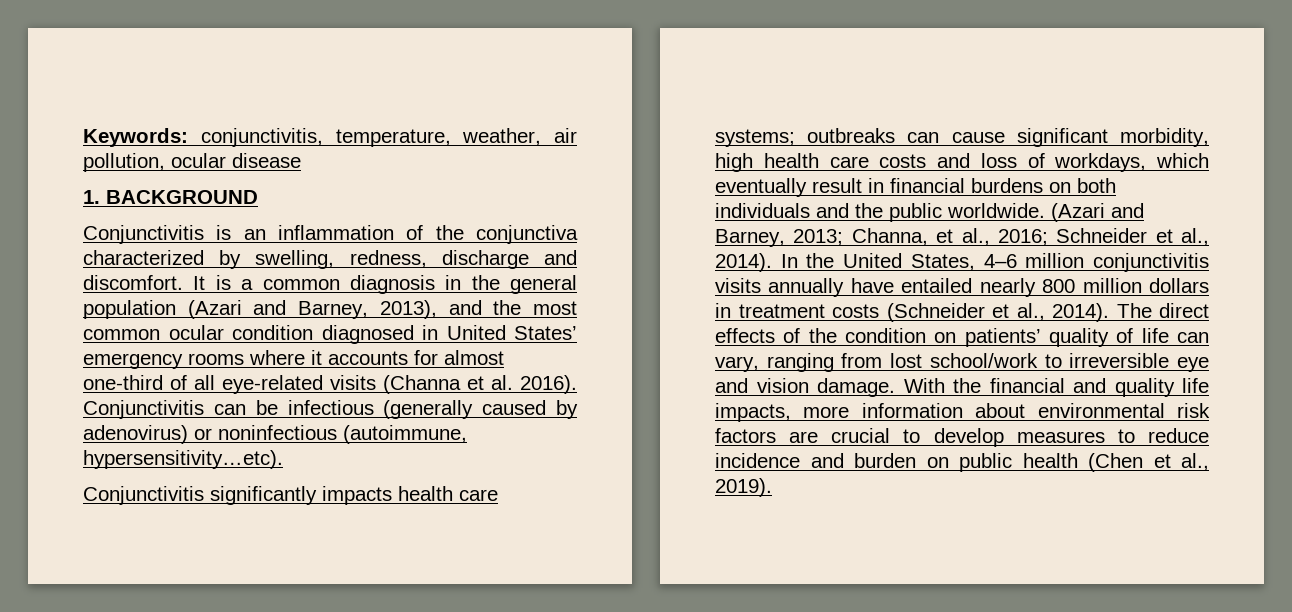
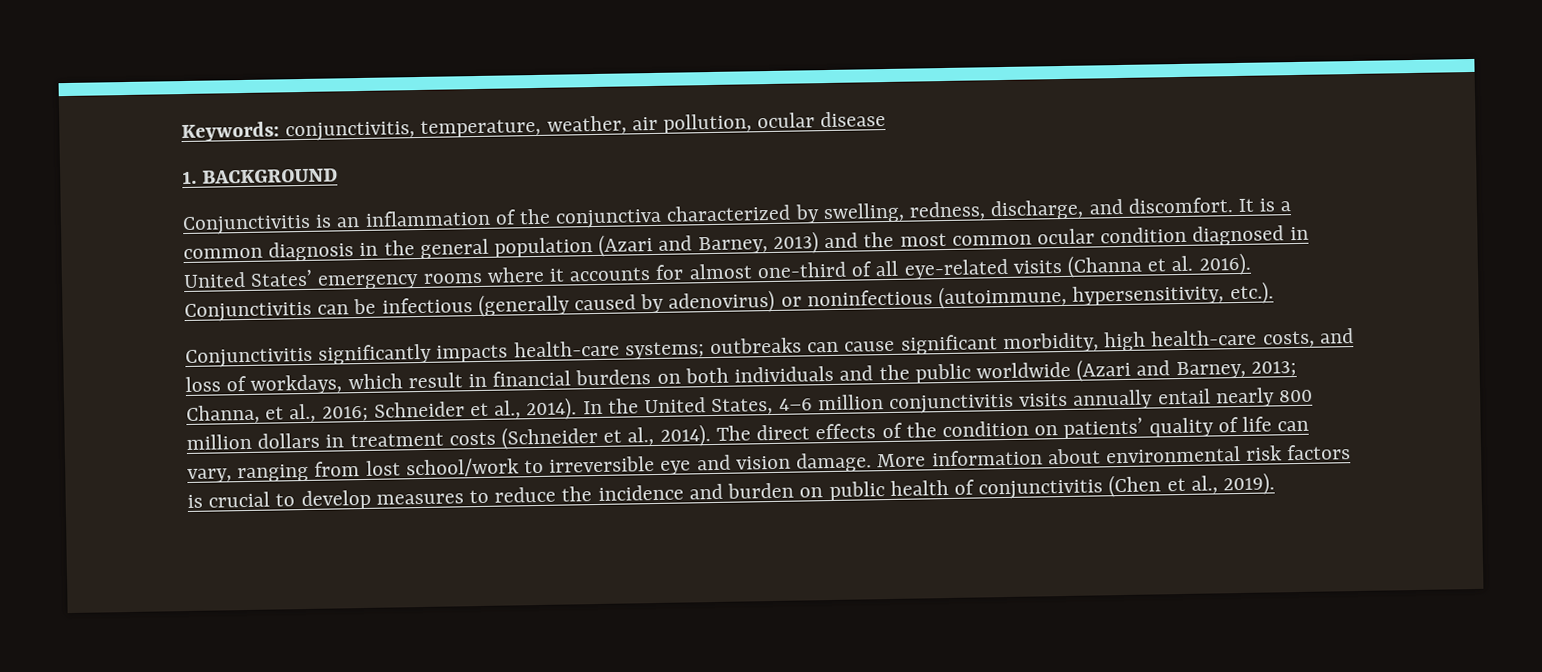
[441,250,529,269] discharge -> [990,199,1085,221] discharge,
[379,300,437,319] 2013), -> [772,231,819,254] 2013)
[83,450,283,469] hypersensitivity…etc). -> [1072,281,1274,306] hypersensitivity, etc.).
[398,486,498,501] health care -> [513,340,620,358] health-care
[763,153,927,168] health care costs -> [1150,329,1315,348] health-care costs,
[715,178,807,197] eventually -> (403, 381) none
[947,203,1045,218] worldwide. -> [975,361,1071,379] worldwide
[850,278,973,293] have entailed -> [1156,388,1211,405] entail
[903,378,1209,397] [715,403,850,422] With the financial and quality life impacts, more -> [877,453,927,468] More
[789,431,819,443] are -> [187,494,203,508] is
(1209, 435) none -> [561,486,593,502] the
(1078, 460) none -> [953,479,1104,500] of conjunctivitis

